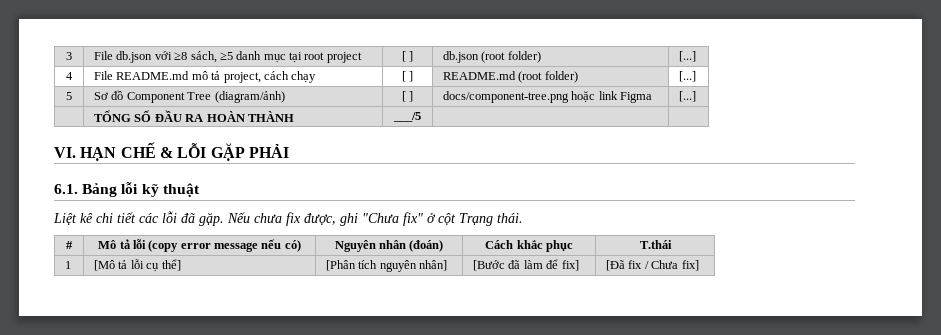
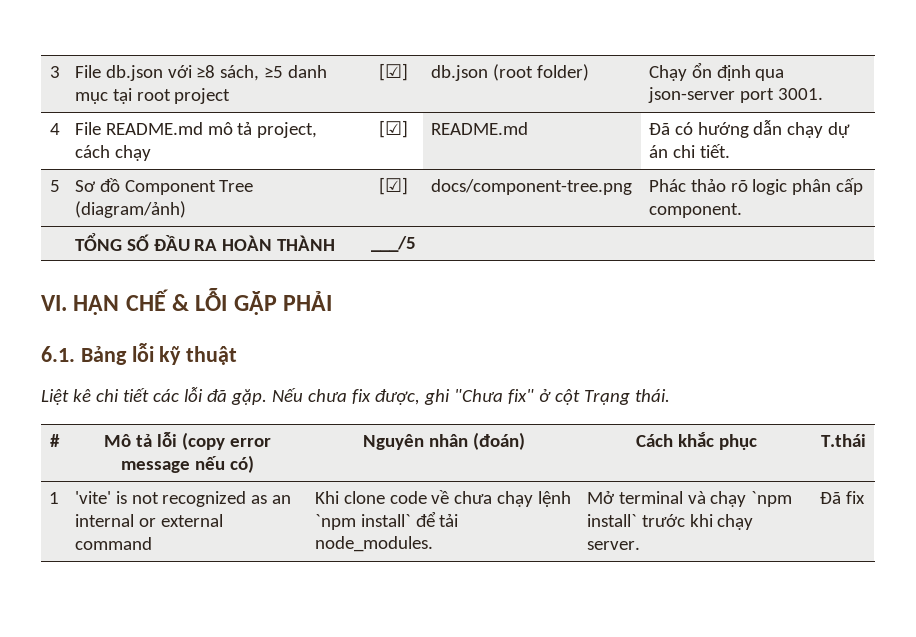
[401,51,414,62] [ ] -> [378,63,408,81] [☑]
[679,51,697,62] [...] -> [648,62,785,81] [647,87,823,103] Chạy ổn định qua json-server port 3001.
[401,71,414,82] [443,71,578,83] [679,71,697,82] [ ] | README.md (root folder) | [...] -> [378,120,408,138] [430,122,528,135] [648,120,851,138] [648,144,730,158] [☑] | README.md | Đã có hướng dẫn chạy dự án chi tiết.
[401,91,414,102] [ ] -> [378,177,408,195] [☑]
[571,91,653,103] [679,91,697,102] hoặc link Figma | [...] -> [648,178,864,195] [648,203,742,218] | Phác thảo rõ logic phân cấp component.
[94,259,181,272] [326,260,448,272] [473,259,579,271] [606,260,699,271] [Mô tả lỗi cụ thể] | [Phân tích nguyên nhân] | [Bước đã làm để fix] | [Đã fix / Chưa fix] -> [74,491,292,507] [74,514,223,527] [74,537,152,550] [314,490,572,507] [314,511,459,530] [314,536,433,552] [586,491,793,507] [586,514,754,530] [586,541,640,550] [819,491,865,504] 'vite' is not recognized as an internal or external command | Khi clone code về chưa chạy lệnh `npm install` để tải node_modules. | Mở terminal và chạy `npm install` trước khi chạy server. | Đã fix

